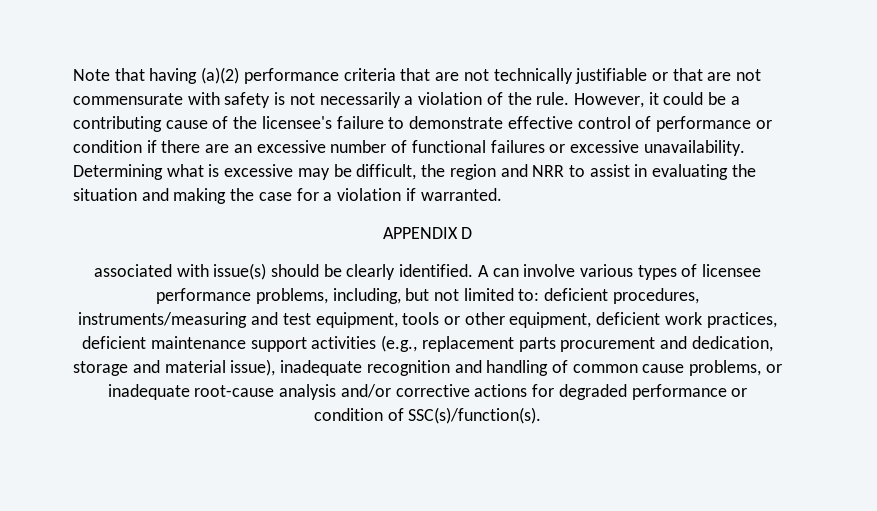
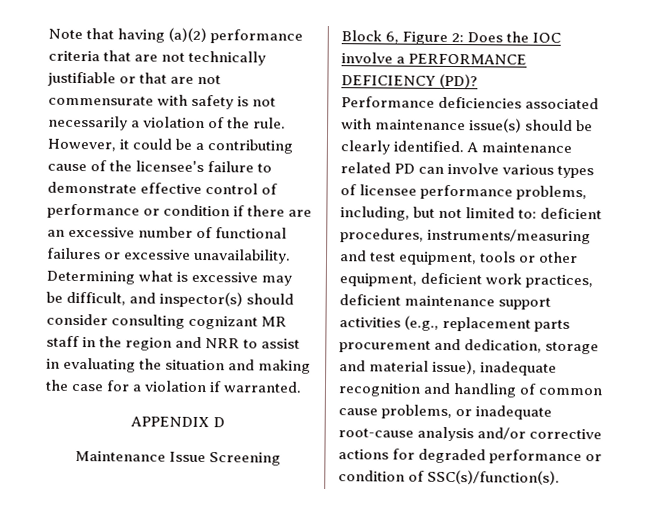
(417, 172) none -> [129,291,295,308] [46,313,288,330] [46,335,97,348] and inspector(s) should consider consulting cognizant MR staff in
(473, 233) none -> [74,450,282,466] [341,30,562,45] [341,52,528,65] [341,73,479,89] [341,96,523,109] Maintenance Issue Screening // Block 6, Figure 2: Does the IOC involve a PERFORMANCE DEFICIENCY (PD)? // Performance deficiencies
(209, 270) none -> [375,119,467,131] maintenance
(489, 271) none -> [481,142,573,153] [340,162,416,174] maintenance related PD

